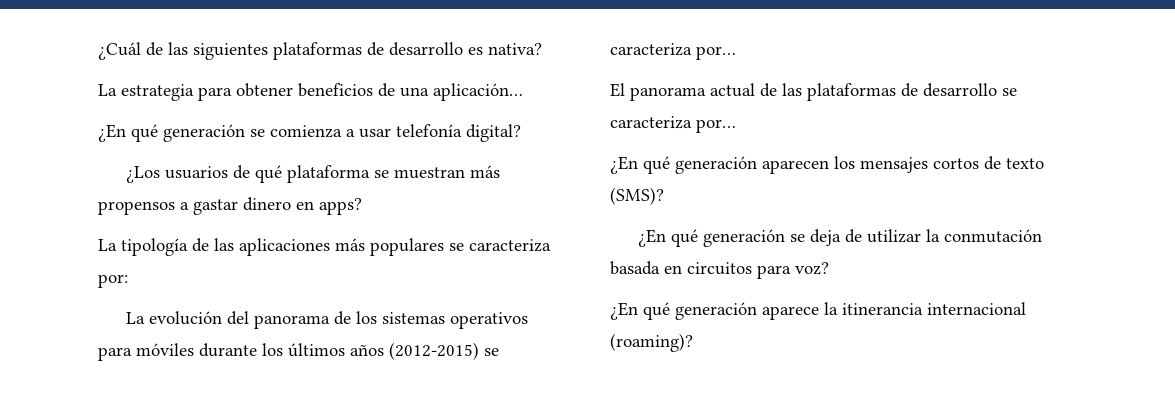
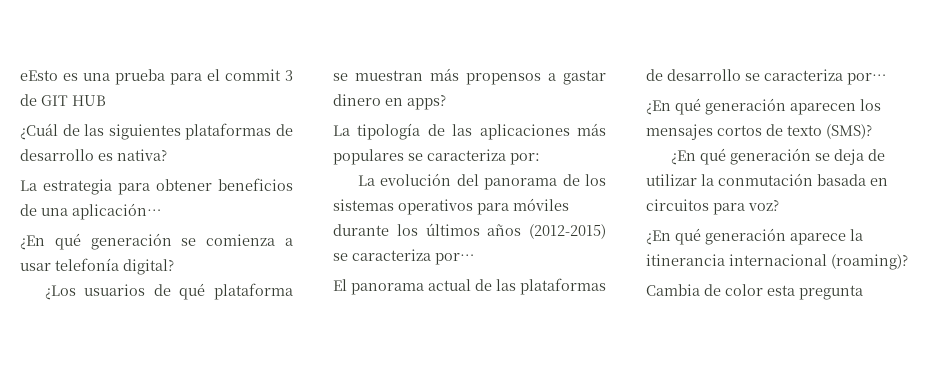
(98, 51) none -> [20,69,293,85] [20,94,106,106] eEsto es una prueba para el commit 3 de GIT HUB //
(693, 342) none -> [646,284,863,300] // Cambia de color esta pregunta

